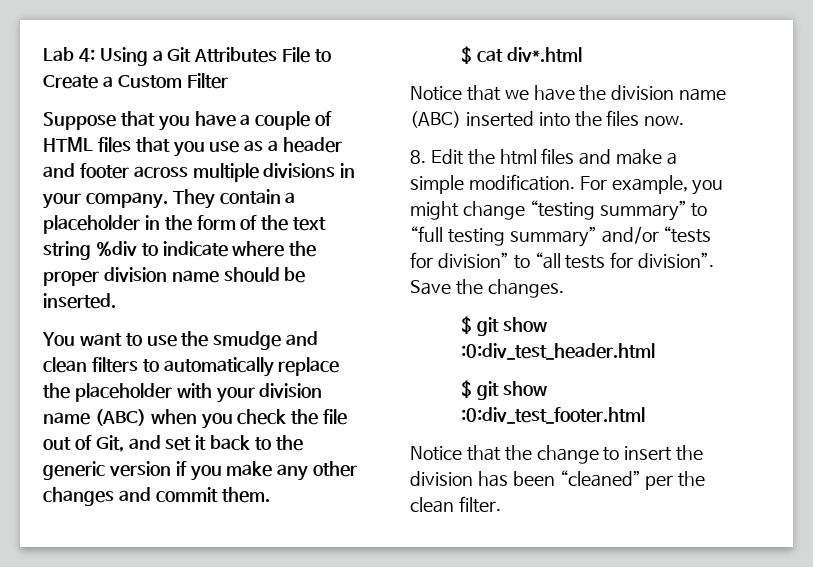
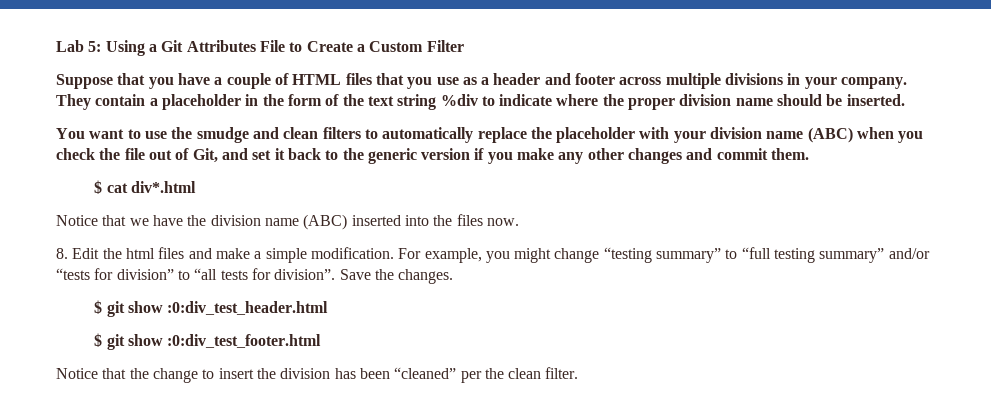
[78,48,95,62] 4: -> [88,41,102,52] 5:

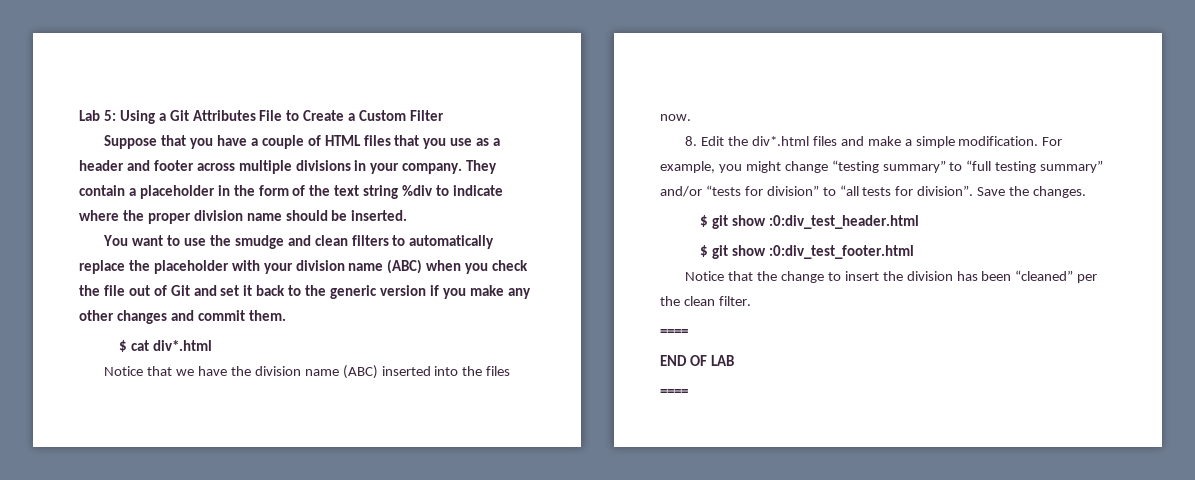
[192,148,218,163] Git, -> [170,285,190,296] Git
[125,248,155,259] html -> [751,136,809,146] div*.html
(579, 373) none -> [660,329,688,336] [660,355,734,366] [660,389,688,396] // ==== // END OF LAB // ====

